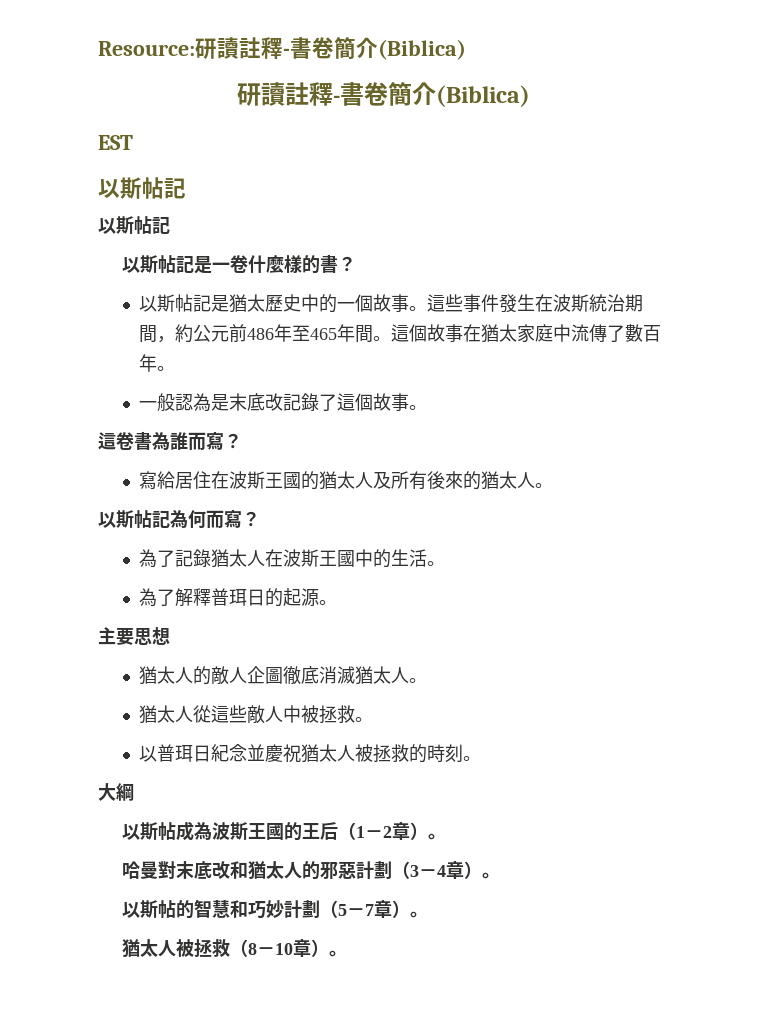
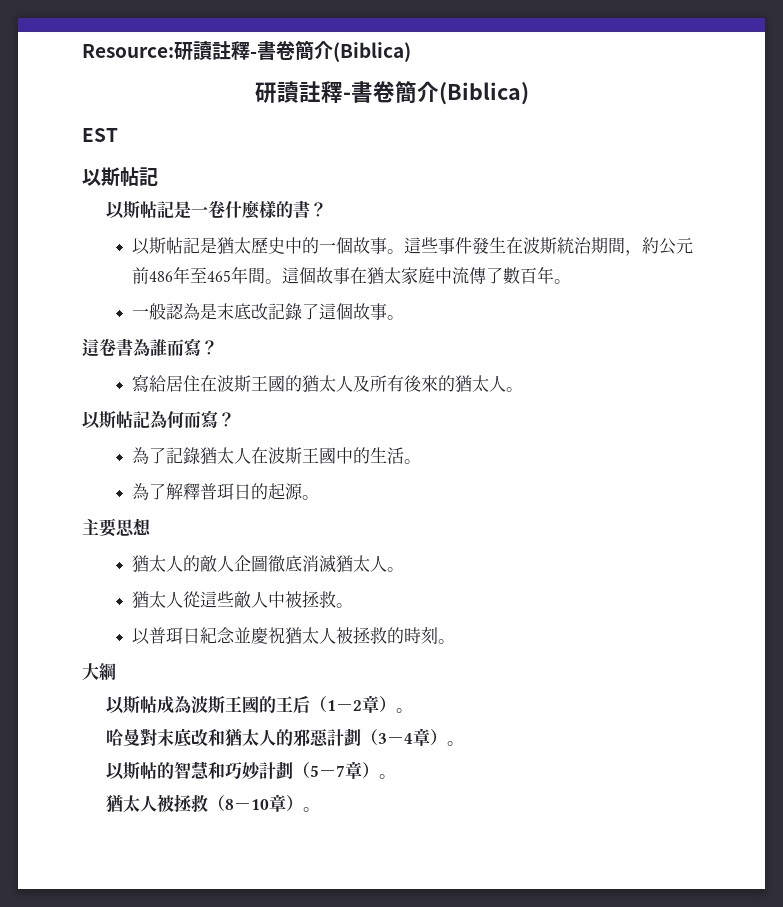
[121,255,194,273] // 以斯帖記 -> (175, 209) none

